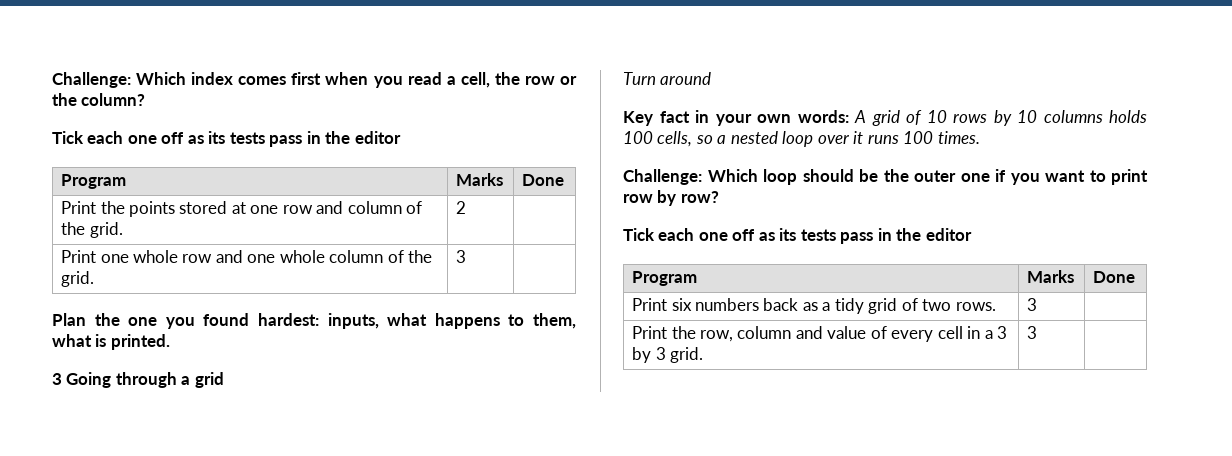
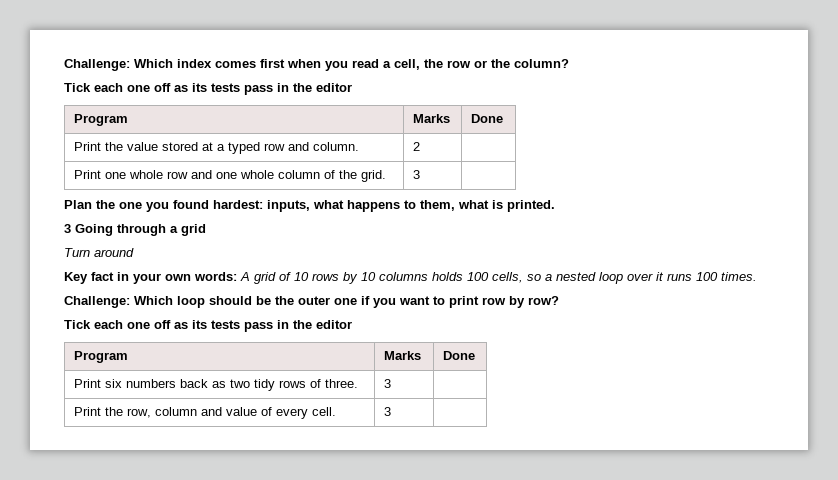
[129,201,176,217] points -> [127,142,159,151] value
[250,201,423,214] [61,222,123,238] one row and column of the grid. -> [217,142,360,154] a typed row and column.
[822,298,996,314] a tidy grid of two rows. -> [230,379,359,391] two tidy rows of three.
[937,326,1008,339] [632,347,704,363] cell in a 3 by 3 grid. -> [312,407,337,416] cell.

